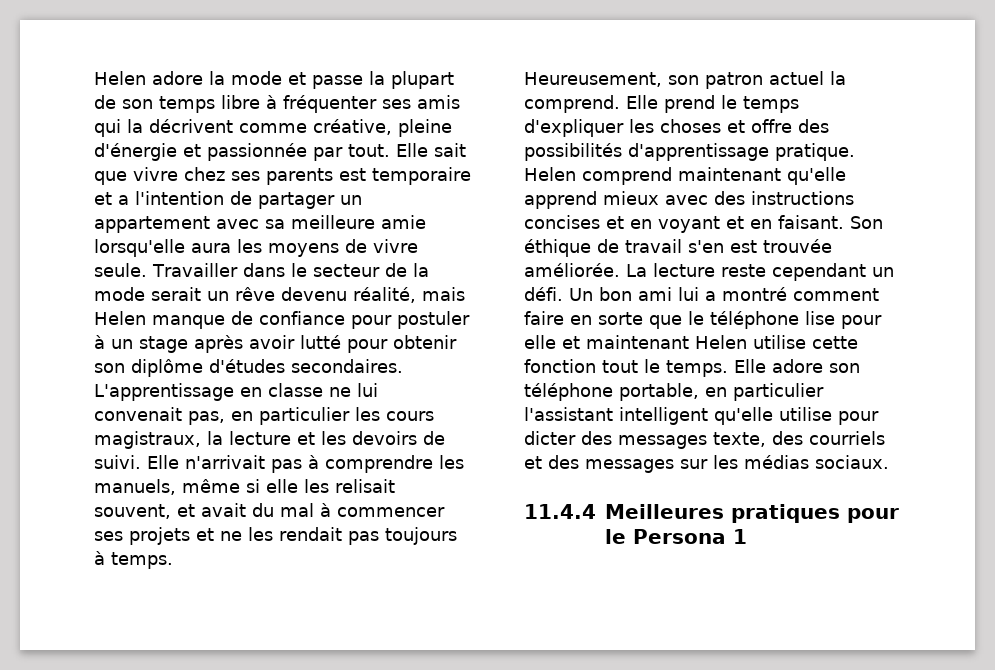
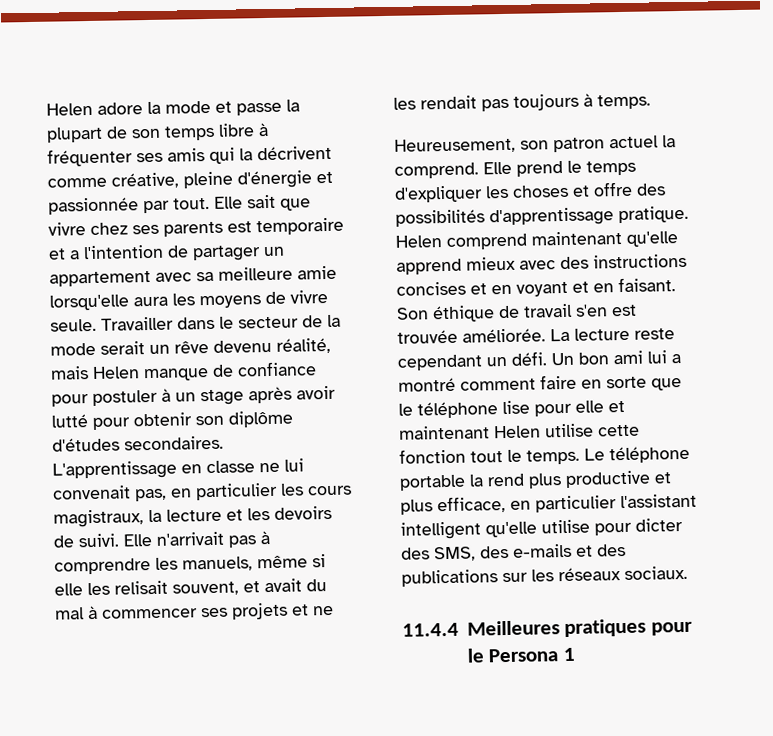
[734,359,860,373] [524,383,699,401] Elle adore son téléphone portable, -> [584,445,690,464] [399,470,671,491] [400,496,506,515] Le téléphone portable la rend plus productive et plus efficace,
[618,431,885,449] messages texte, des courriels -> [434,543,572,562] SMS, des e-mails
[585,459,674,473] messages -> [401,569,498,587] publications
[744,455,809,469] médias -> [558,567,621,582] réseaux

